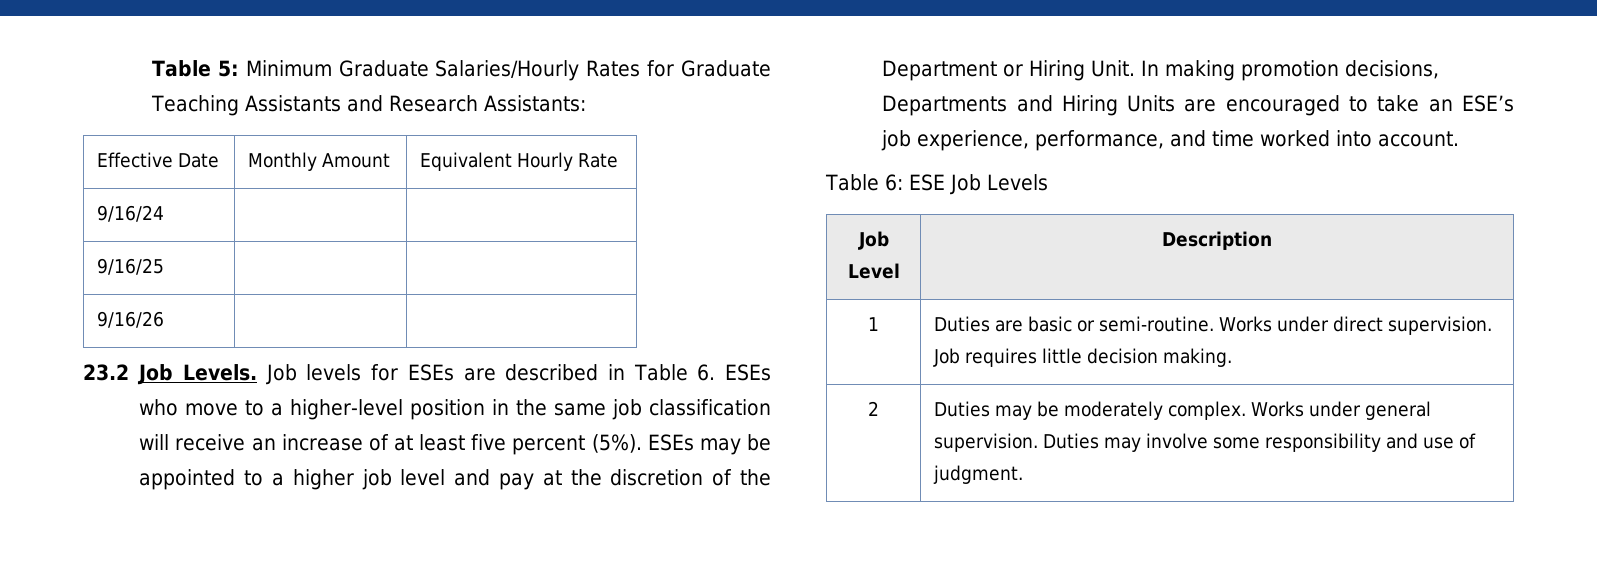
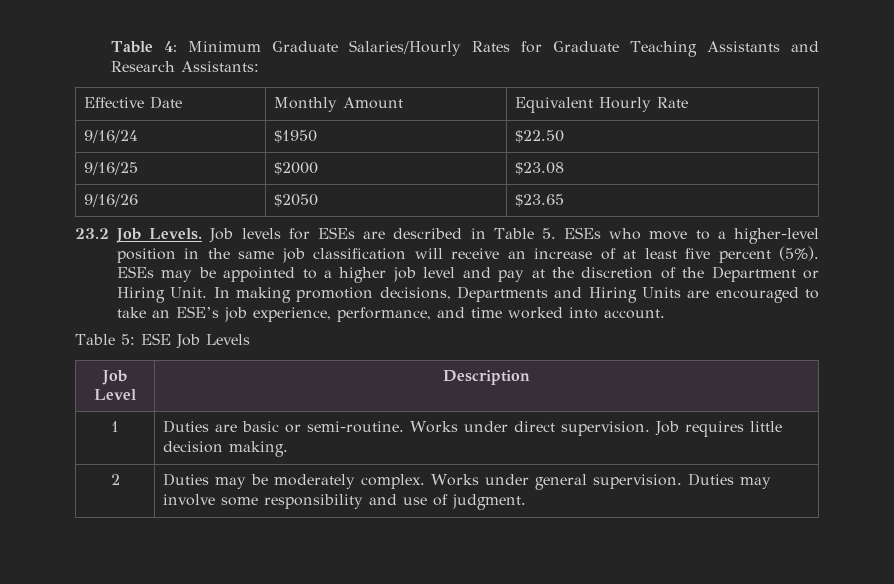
[152,60,239,77] Table 5: -> [111,41,178,53] Table 4:
(164, 213) | -> [274,130,318,143] [515,130,565,143] $1950 | $22.50
(164, 266) | -> [274,162,319,175] [515,162,565,175] $2000 | $23.08
(164, 319) | -> [274,194,319,207] [515,194,565,207] $2050 | $23.65
[697,364,716,381] 6. -> [541,228,556,239] 5.
[884,174,903,191] 6: -> [120,334,135,345] 5:

